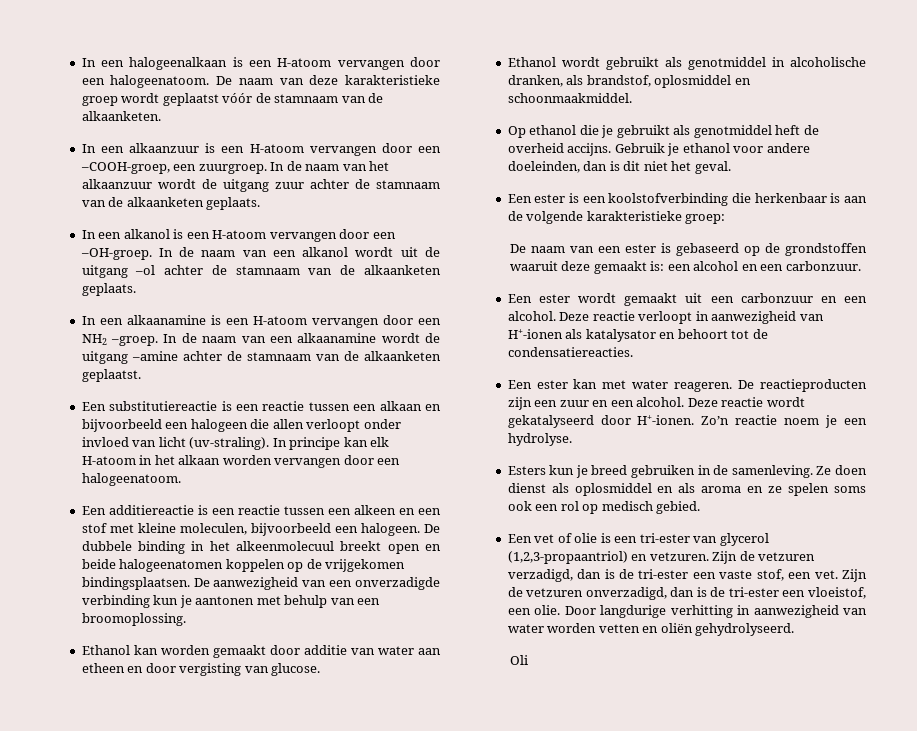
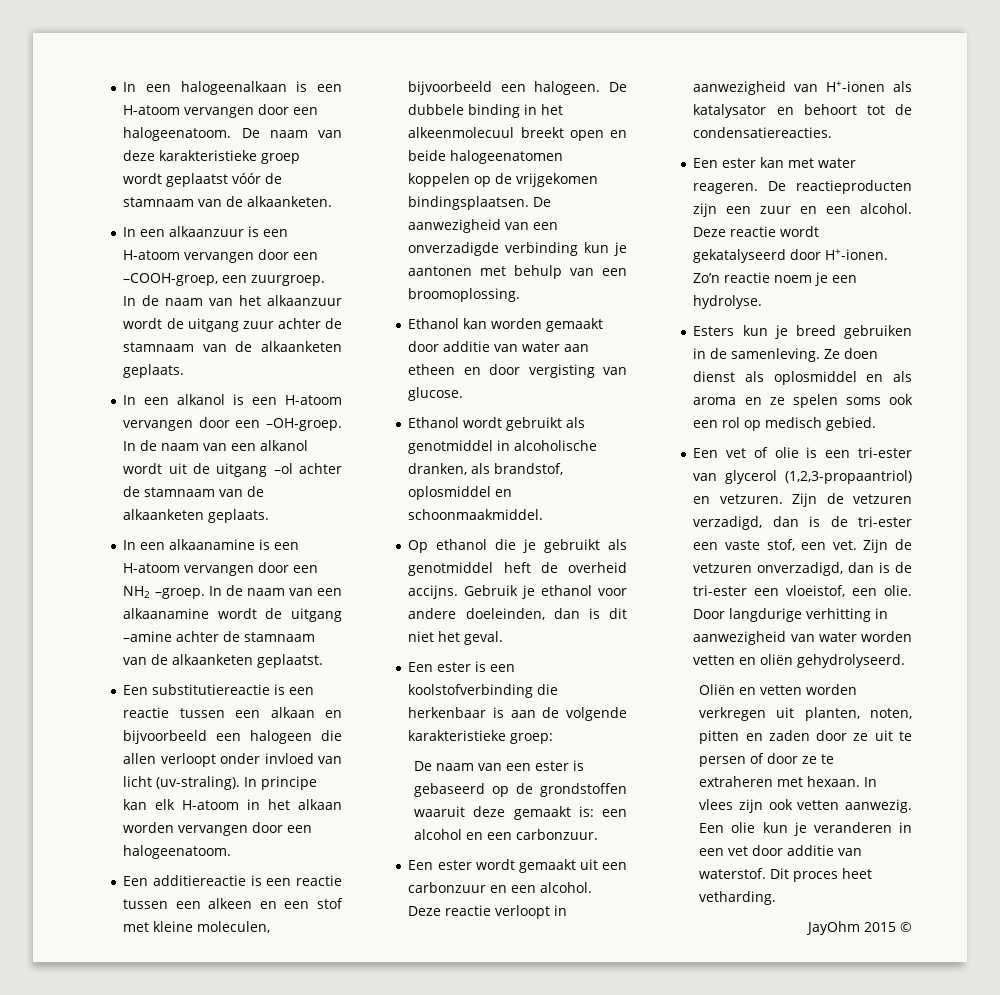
[509,655,528,665] Oli -> [699,684,858,695] [699,707,912,721] [699,730,912,744] [699,753,835,767] [699,776,878,787] [699,799,912,813] [699,822,912,836] [699,845,863,856] [699,868,873,882] [699,891,777,905] [806,921,912,935] Oliën en vetten worden verkregen uit planten, noten, pitten en zaden door ze uit te persen of door ze te extraheren met hexaan. In vlees zijn ook vetten aanwezig. Een olie kun je veranderen in een vet door additie van waterstof. Dit proces heet vetharding. // JayOhm 2015 ©

